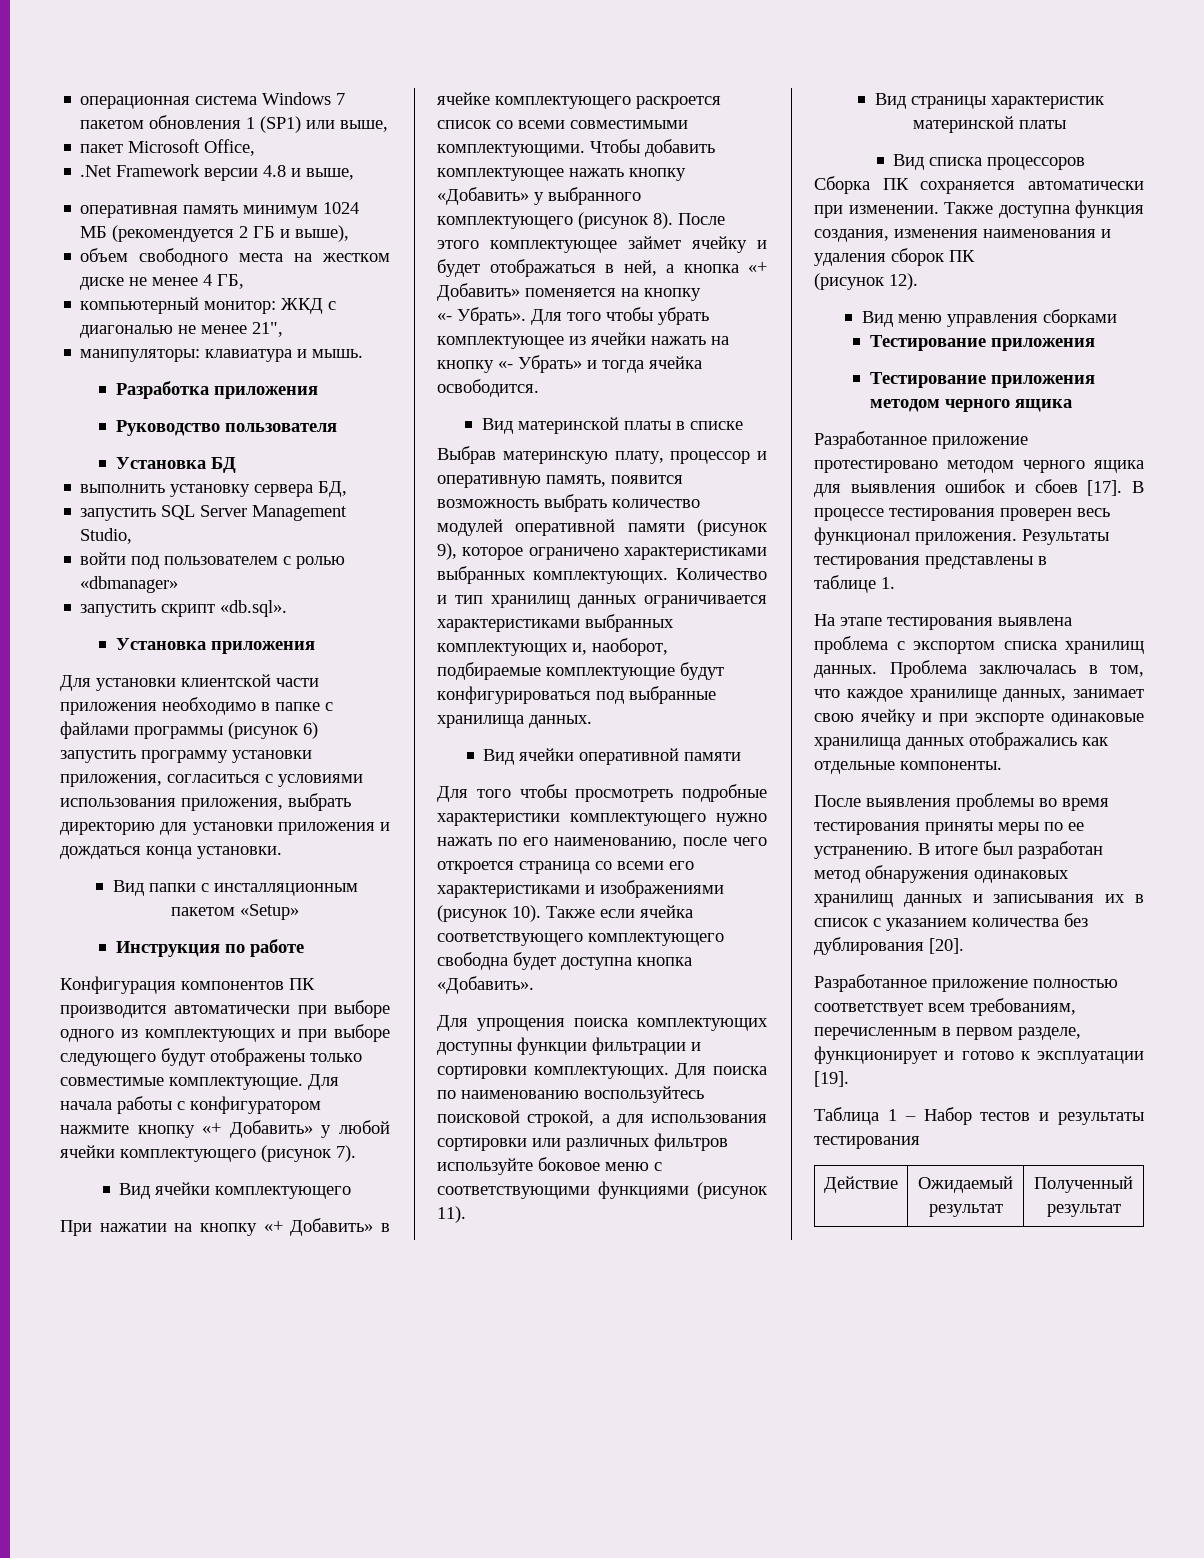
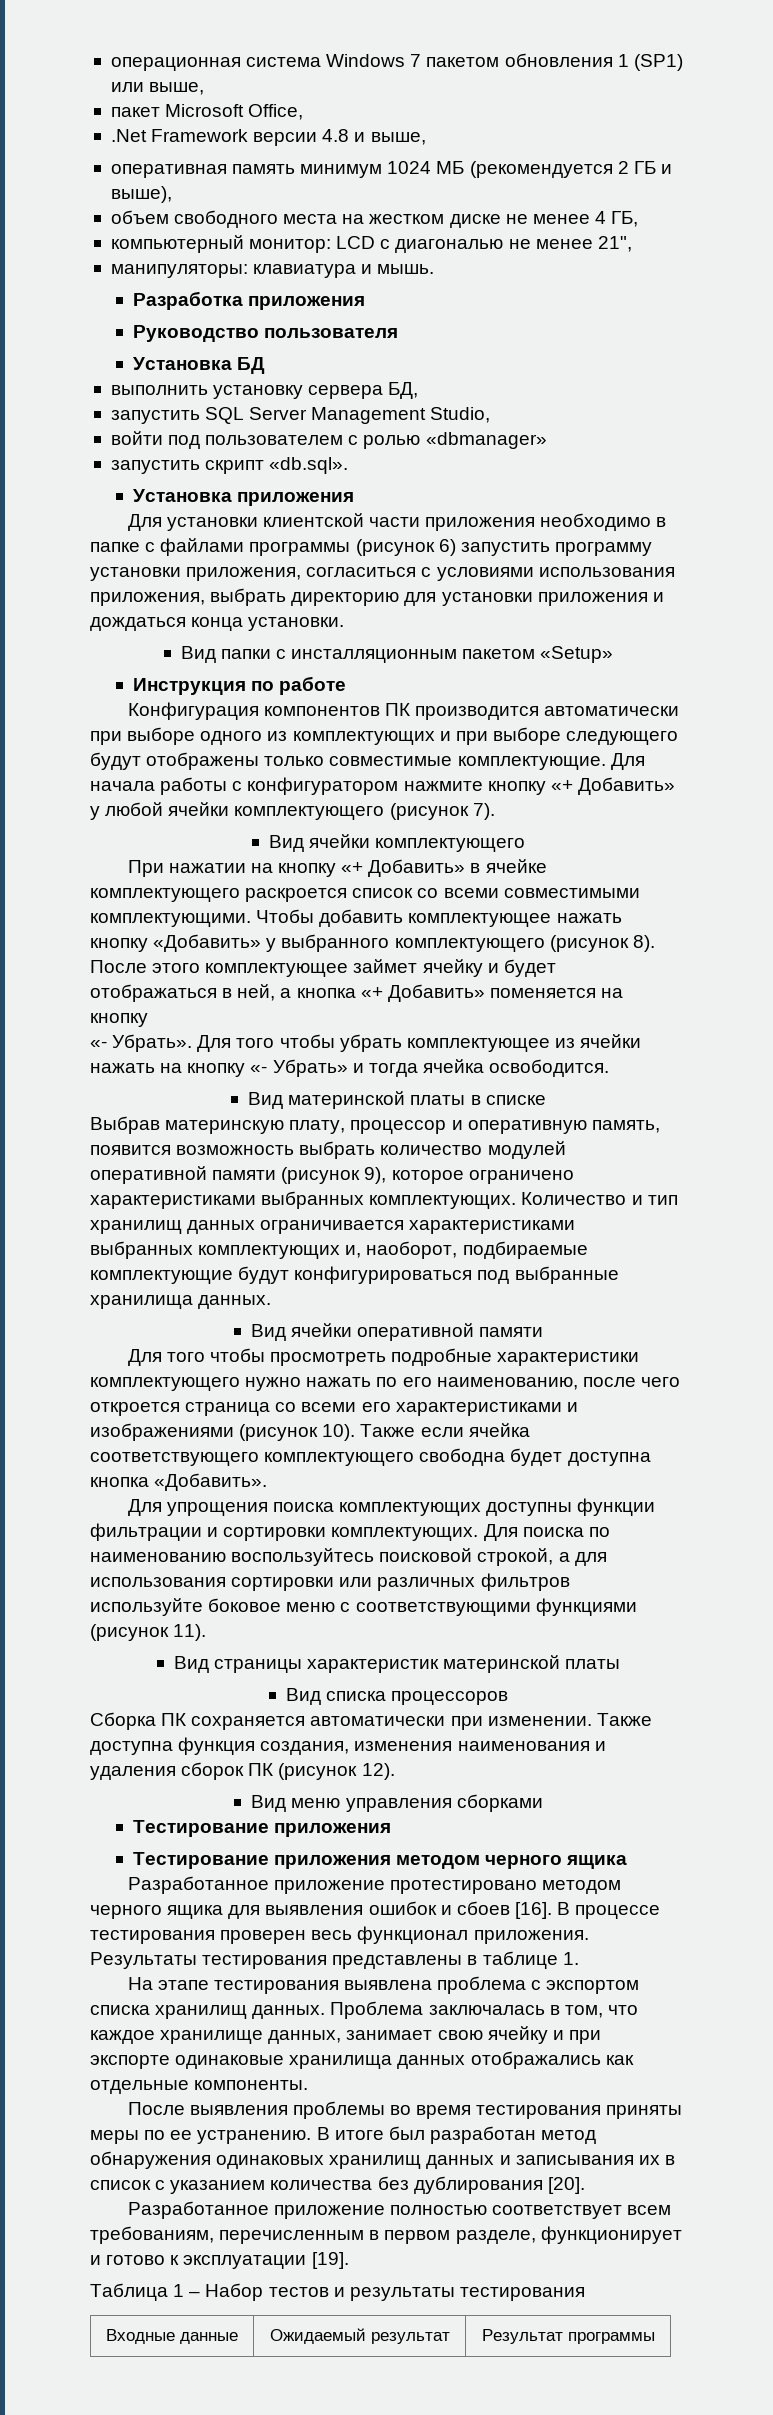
[281,298,324,314] ЖКД -> [336,236,376,249] LCD
(975, 256) // -> (274, 1769) none
[1087,480,1123,496] [17]. -> [514,1902,552,1919] [16].
(1047, 560) // -> (478, 1960) none
[824,1176,898,1193] Действие -> [106,2329,238,2344] Входные данные
[1034,1176,1133,1193] [1046,1204,1121,1217] Полученный результат -> [481,2329,655,2344] Результат программы

